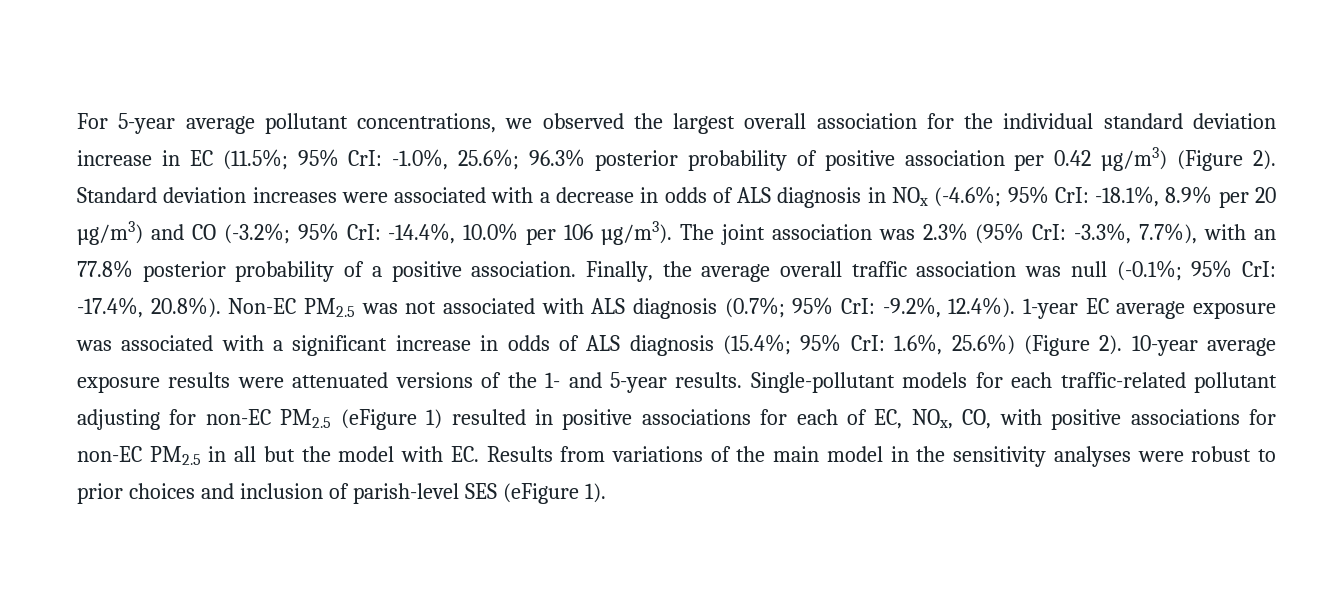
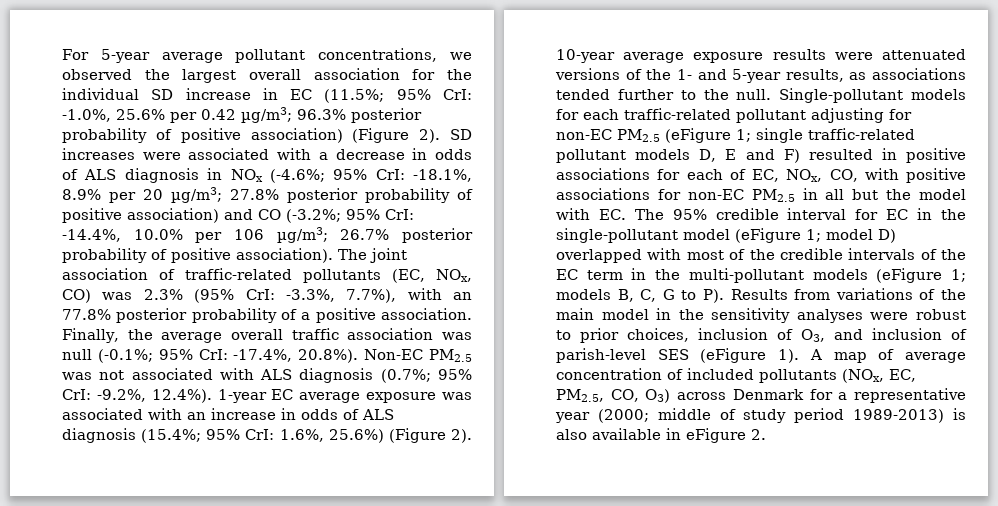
[1103,113,1276,129] standard deviation -> [151,89,174,100] SD
[458,149,520,170] 25.6%; -> [116,107,292,123] 25.6% per 0.42 µg/m3;
[904,147,1277,171] [77,187,247,203] association per 0.42 µg/m3) (Figure 2). Standard deviation -> [250,128,472,143] association) (Figure 2). SD
[77,221,143,245] µg/m3) -> [171,187,473,203] [62,208,219,223] µg/m3; 27.8% posterior probability of positive association)
[601,221,872,245] µg/m3). The joint association -> [276,227,473,243] [62,248,407,263] [62,268,472,283] [62,289,91,303] µg/m3; 26.7% posterior probability of positive association). The joint association of traffic-related pollutants (EC, NOx, CO)
[273,335,388,356] a significant -> [187,412,206,420] an
[675,372,743,388] results. -> [785,68,966,82] [556,89,772,100] results, as associations tended further to the null.
[426,409,443,429] 1) -> [736,128,915,143] [556,149,800,163] 1; single traffic-related pollutant models D, E and F)
(479, 454) none -> [634,208,967,220] [556,228,896,243] [556,248,966,263] [556,268,966,283] [556,289,724,303] The 95% credible interval for EC in the single-pollutant model (eFigure 1; model D) overlapped with most of the credible intervals of the EC term in the multi-pollutant models (eFigure 1; models B, C, G to P).
[128,483,195,499] choices -> [627,328,825,342] choices, inclusion of O3,
(606, 493) none -> [809,349,966,363] [556,368,916,383] [556,388,966,403] [555,408,966,423] [556,428,766,443] A map of average concentration of included pollutants (NOx, EC, PM2.5, CO, O3) across Denmark for a representative year (2000; middle of study period 1989-2013) is also available in eFigure 2.

